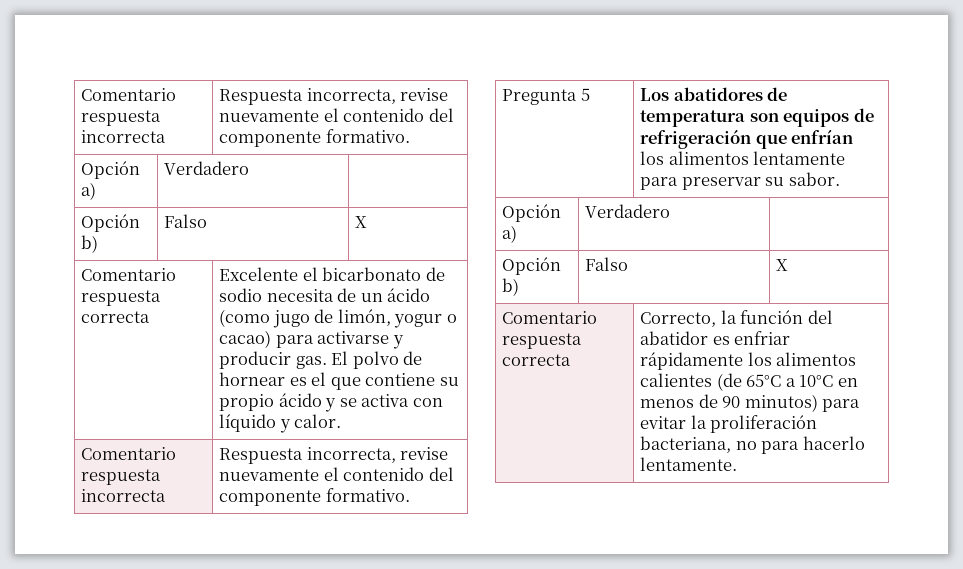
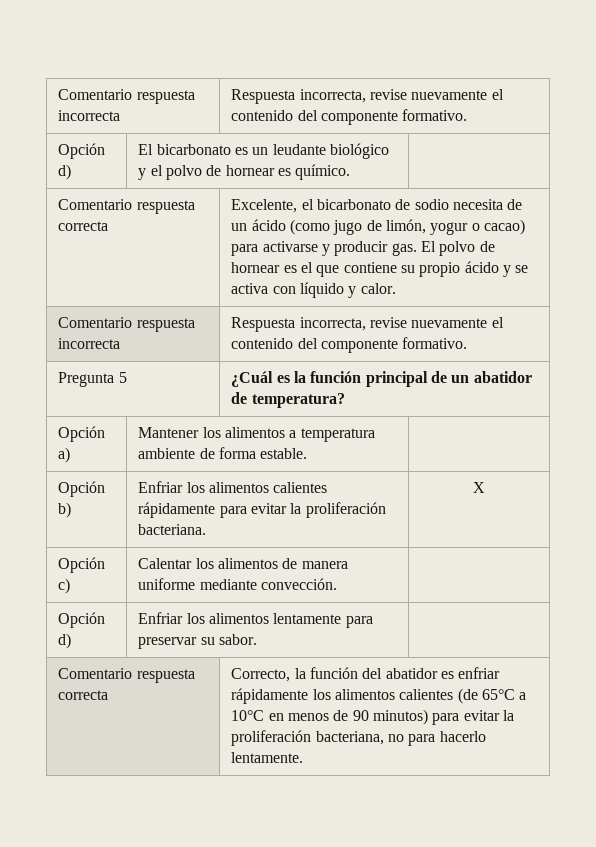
[81,182,97,200] [164,161,250,175] [81,214,141,232] [81,235,99,253] [164,214,208,228] [355,216,368,228] [81,268,177,281] [81,290,162,306] [81,311,151,323] [219,267,299,281] a) | Verdadero | // Opción b) | Falso | X // Comentario respuesta correcta | Excelente -> [58,164,72,180] [138,143,390,159] [138,164,351,180] [58,199,195,214] [58,221,109,231] [231,199,298,213] d) | El bicarbonato es un leudante biológico y el polvo de hornear es químico. | // Comentario respuesta correcta | Excelente,
[640,87,788,101] [640,108,874,127] [640,129,854,149] Los abatidores de temperatura son equipos de refrigeración que enfrían -> [231,371,532,387] [231,392,345,408] [58,426,106,442] [58,447,71,463] [138,427,375,442] [138,447,308,459] [58,481,106,497] [58,502,72,518] [138,481,328,493] [138,502,386,518] [138,524,207,535] [473,482,485,493] [58,557,106,573] [58,578,71,594] [138,558,348,569] [138,578,338,590] [58,612,106,628] [58,633,72,649] [138,612,184,624] ¿Cuál es la función principal de un abatidor de temperatura? // Opción a) | Mantener los alimentos a temperatura ambiente de forma estable. | // Opción b) | Enfriar los alimentos calientes rápidamente para evitar la proliferación bacteriana. | X // Opción c) | Calentar los alimentos de manera uniforme mediante convección. | // Opción d) | Enfriar
[502,204,562,222] [502,225,518,243] [585,204,671,218] [502,257,562,275] [502,278,520,296] [585,257,629,271] [776,259,789,271] // Opción a) | Verdadero | // Opción b) | Falso | X -> (258, 639) |

